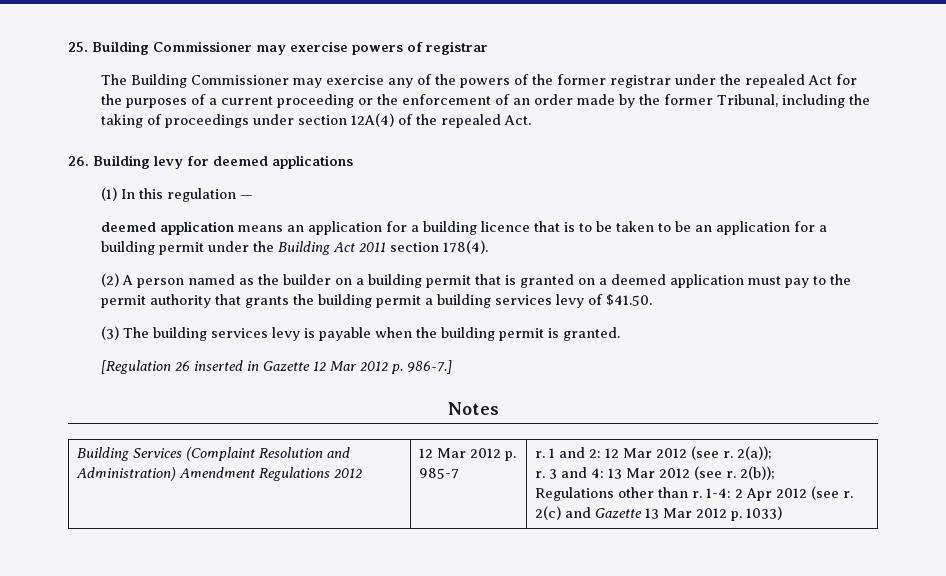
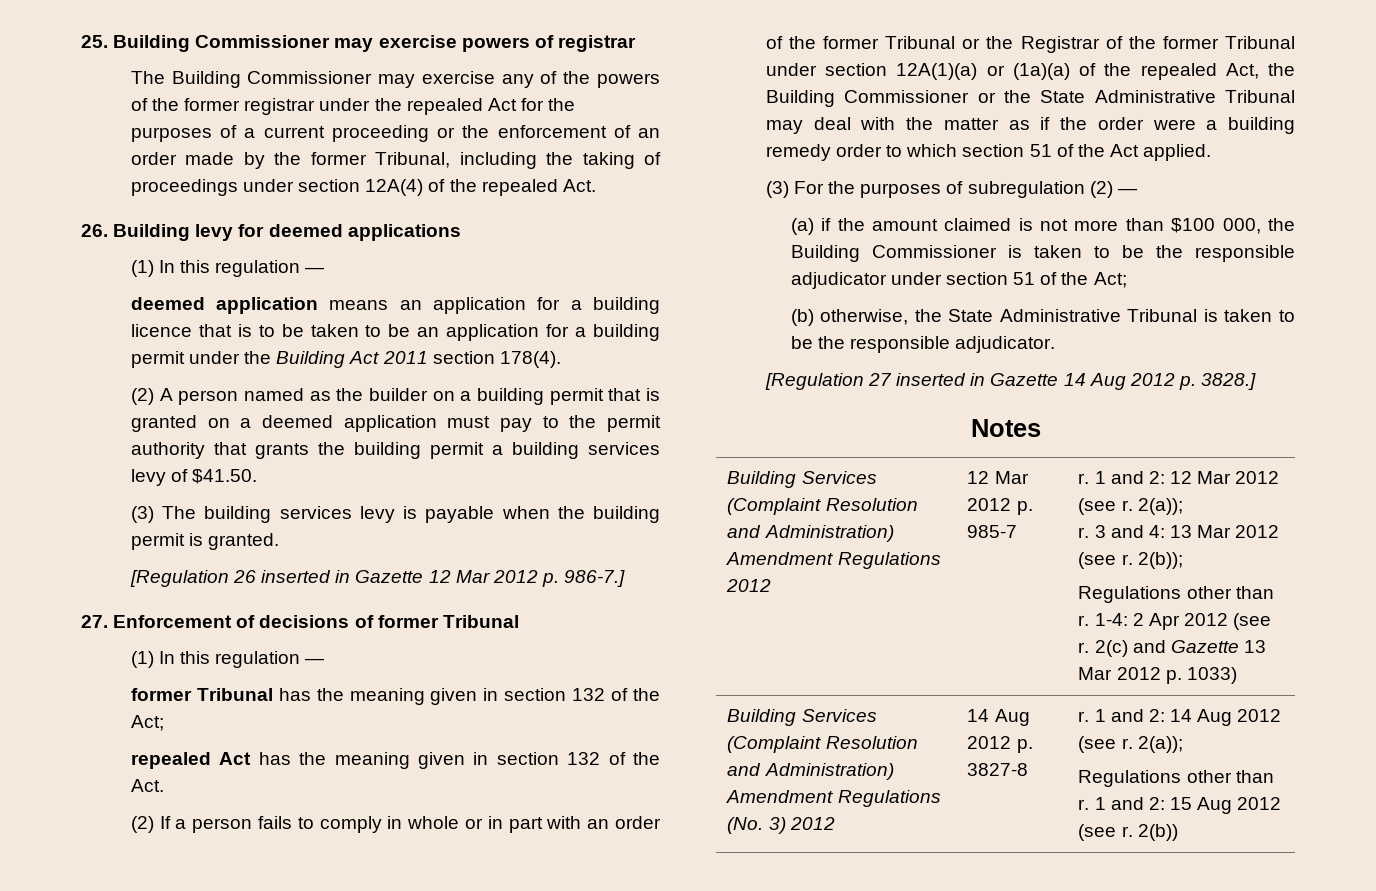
(453, 367) none -> [81,615,519,628] [130,651,325,668] [130,688,660,705] [130,715,164,731] [130,752,660,769] [130,779,164,792] [130,816,661,833] [765,36,1295,53] [765,63,1295,80] [765,90,1295,107] [765,117,1295,134] [765,144,1212,161] [765,181,1137,198] [790,218,1295,235] [790,245,1295,262] [790,272,1127,289] [790,309,1295,326] [790,336,1056,353] [764,373,1257,390] // 27. Enforcement of decisions of former Tribunal // (1) In this regulation — // former Tribunal has the meaning given in section 132 of the Act; // repealed Act has the meaning given in section 132 of the Act. // (2) If a person fails to comply in whole or in part with an order of the former Tribunal or the Registrar of the former Tribunal under section 12A(1)(a) or (1a)(a) of the repealed Act, the Building Commissioner or the State Administrative Tribunal may deal with the matter as if the order were a building remedy order to which section 51 of the Act applied. // (3) For the purposes of subregulation (2) — // (a) if the amount claimed is not more than $100 000, the Building Commissioner is taken to be the responsible adjudicator under section 51 of the Act; // (b) otherwise, the State Administrative Tribunal is taken to be the responsible adjudicator. // [Regulation 27 inserted in Gazette 14 Aug 2012 p. 3828.]
(783, 513) none -> [727,709,877,726] [727,736,918,753] [727,763,894,780] [726,790,941,807] [727,817,835,834] [967,709,1030,726] [967,736,1033,753] [967,763,1029,776] [1078,709,1282,726] [1078,736,1183,753] [1078,770,1274,787] [1078,797,1282,814] [1078,824,1178,841] // Building Services (Complaint Resolution and Administration) Amendment Regulations (No. 3) 2012 | 14 Aug 2012 p. 3827-8 | r. 1 and 2: 14 Aug 2012 (see r. 2(a)); // Regulations other than r. 1 and 2: 15 Aug 2012 (see r. 2(b))

